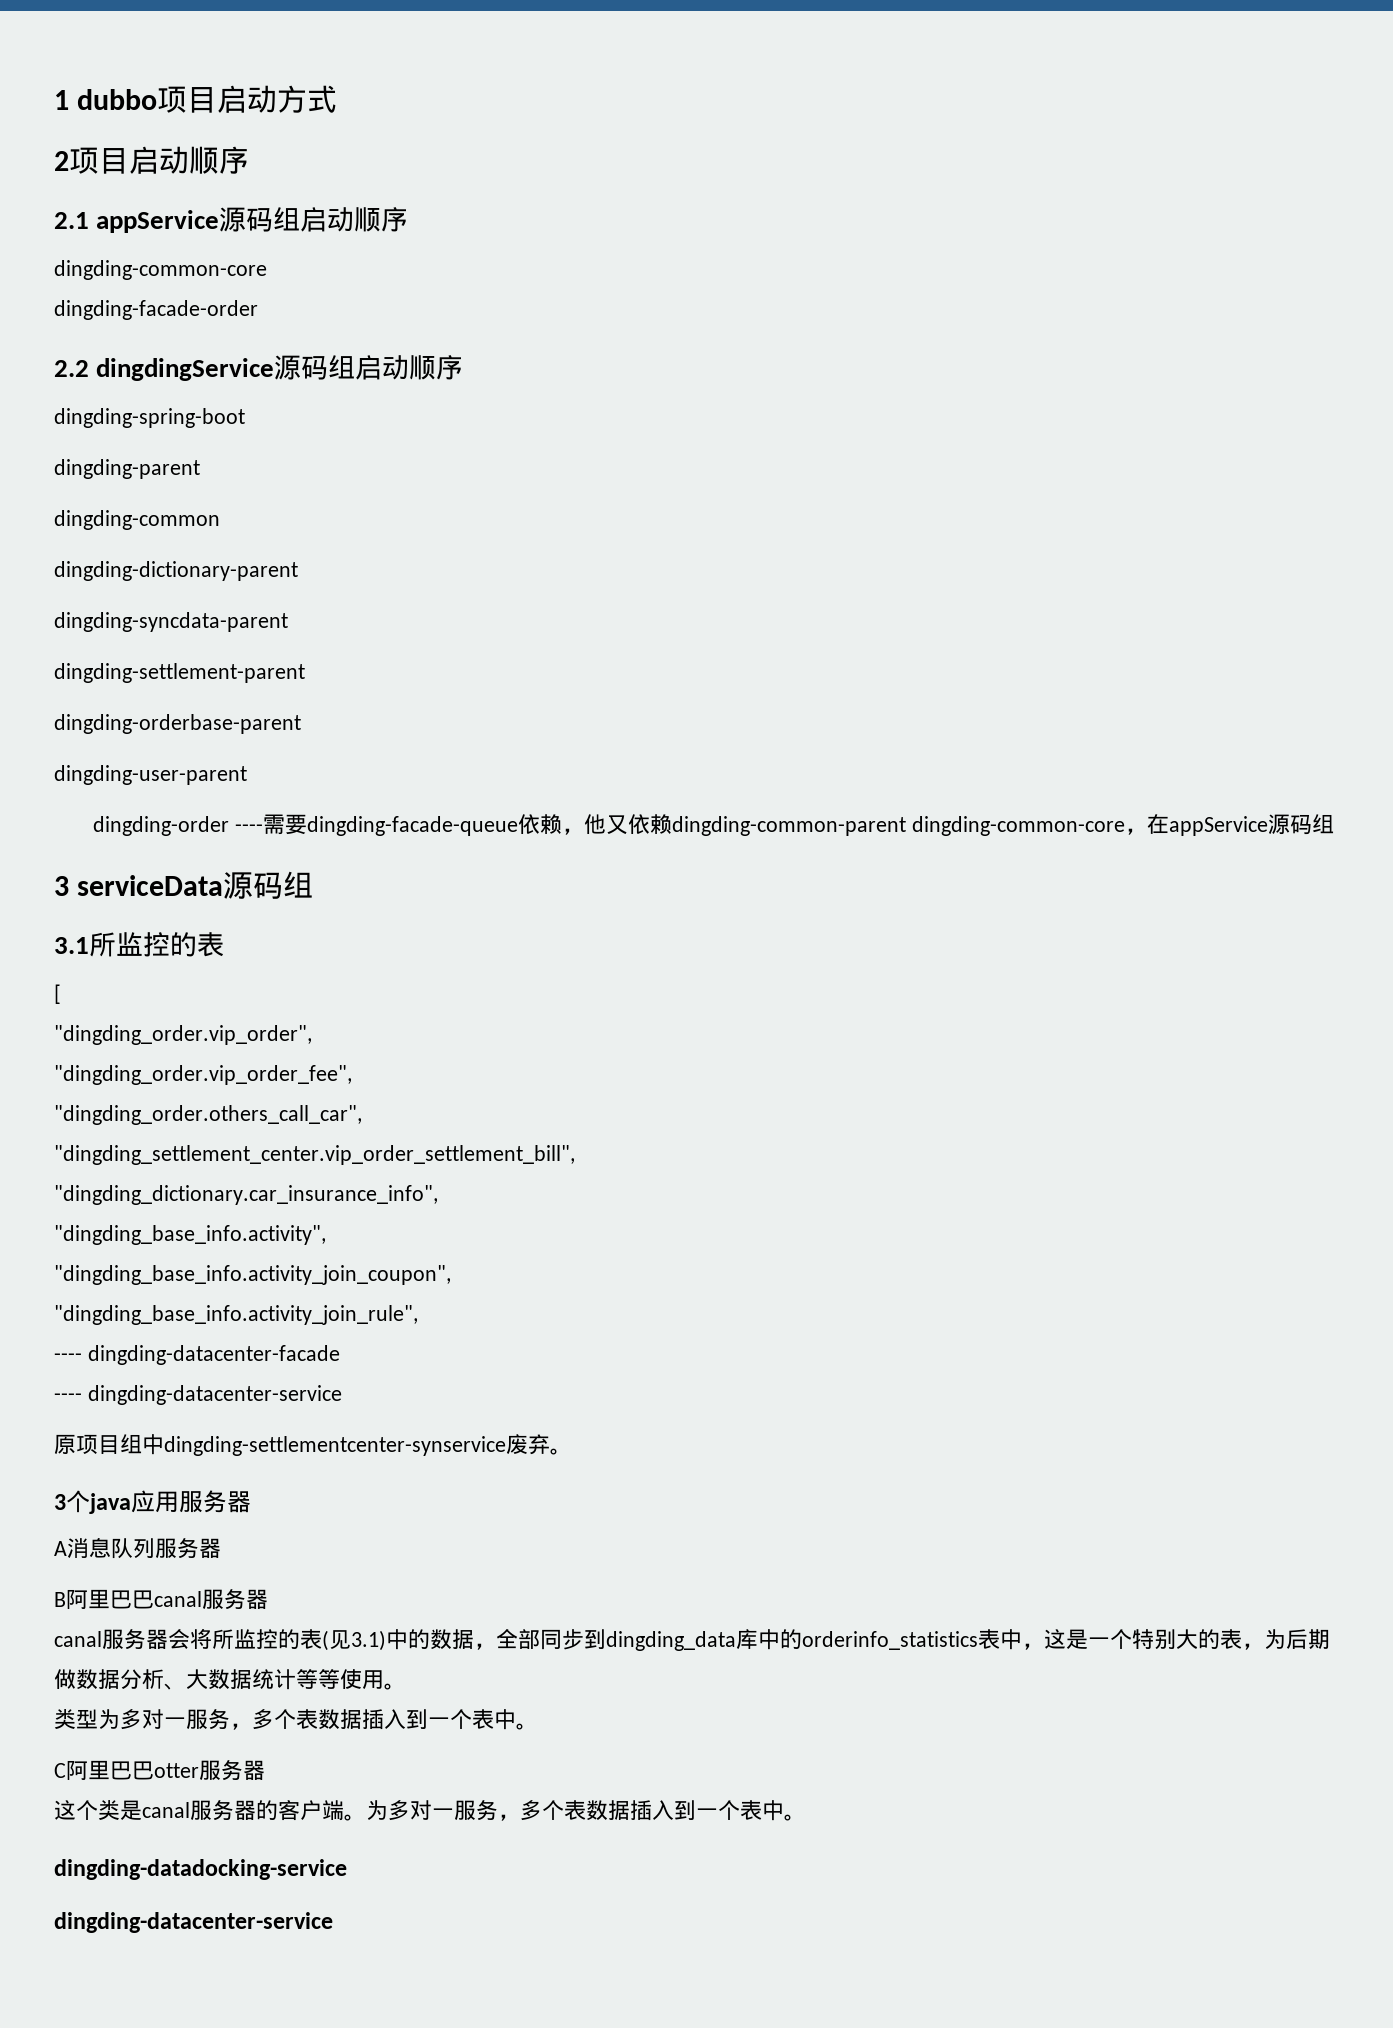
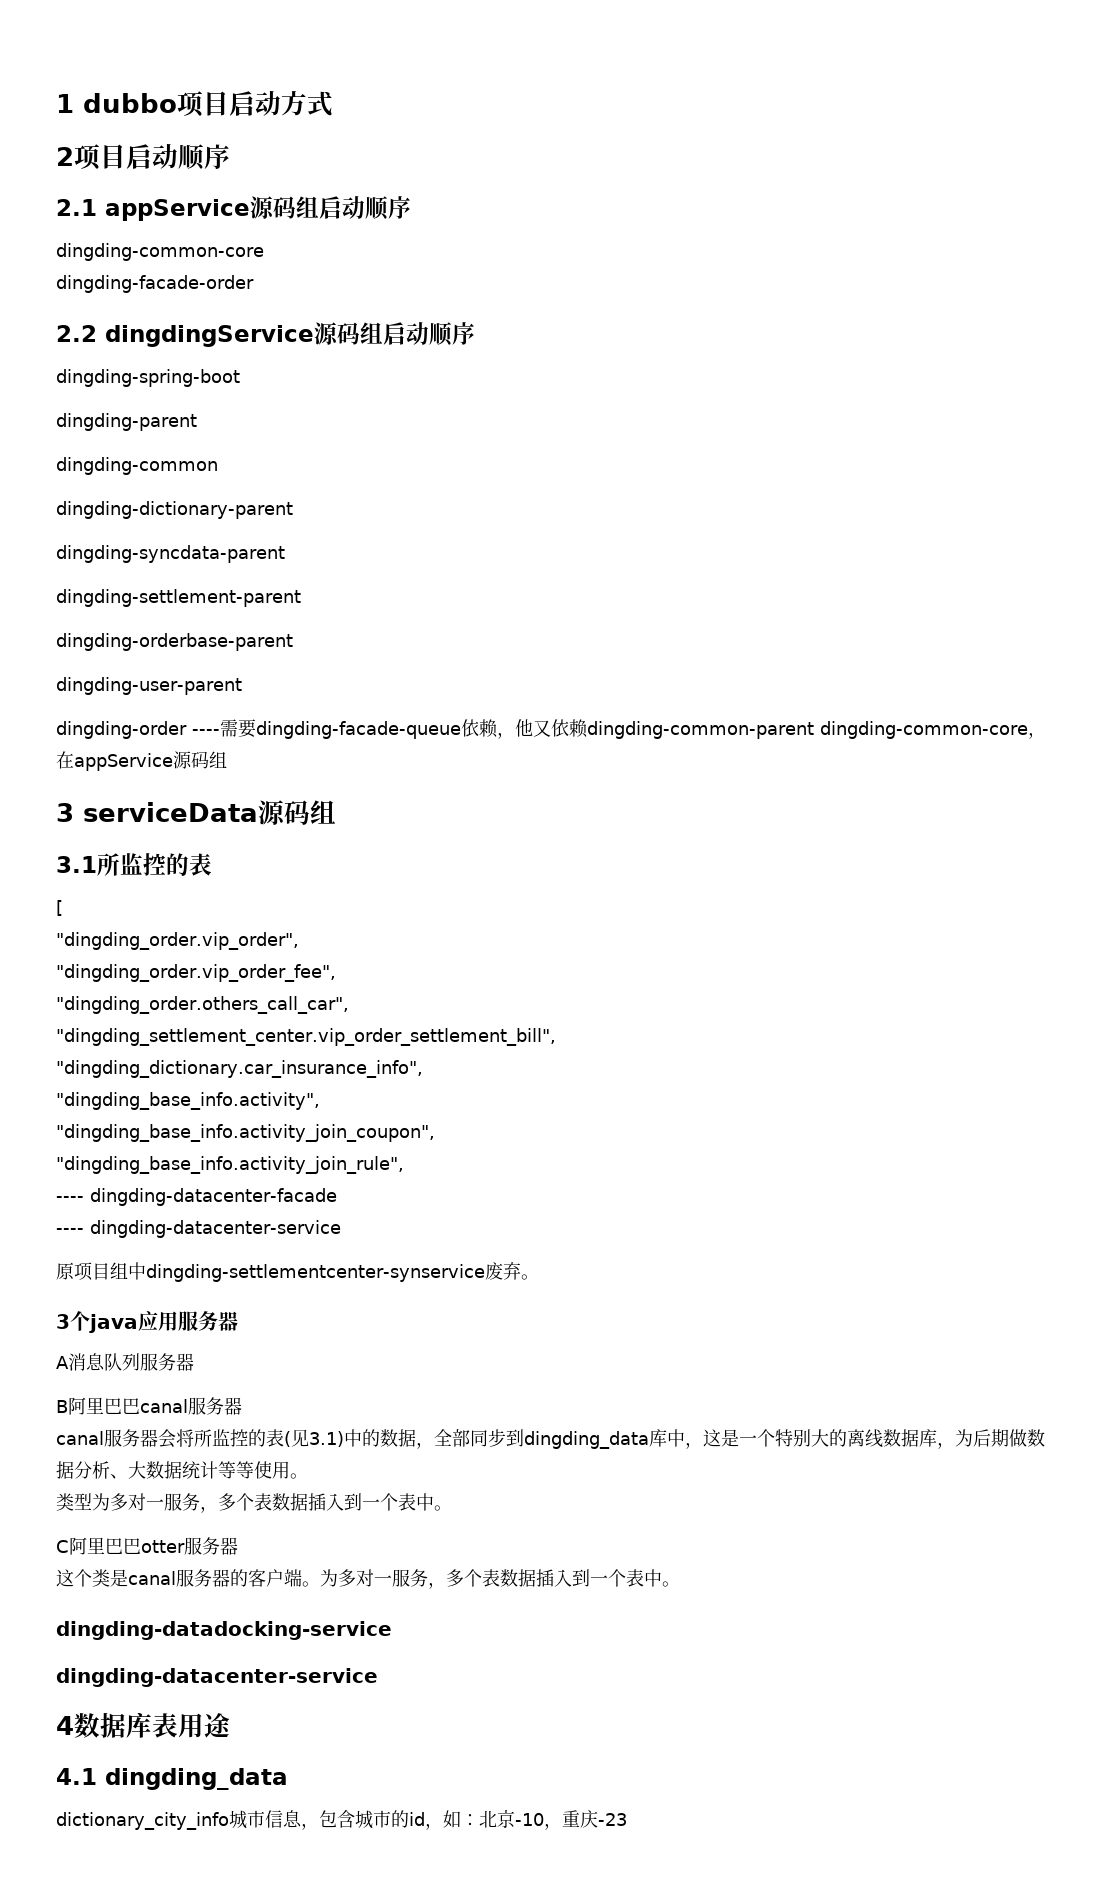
[780,1629,1022,1650] 的orderinfo_statistics表中 -> (685, 1438) none
[1220,1629,1242,1649] 表 -> [847,1429,937,1448] 离线数据库
(333, 1922) none -> [56,1712,231,1738] [56,1768,288,1790] [56,1810,627,1830] // 4数据库表用途 // 4.1 dingding_data // dictionary_city_info城市信息，包含城市的id，如：北京-10，重庆-23

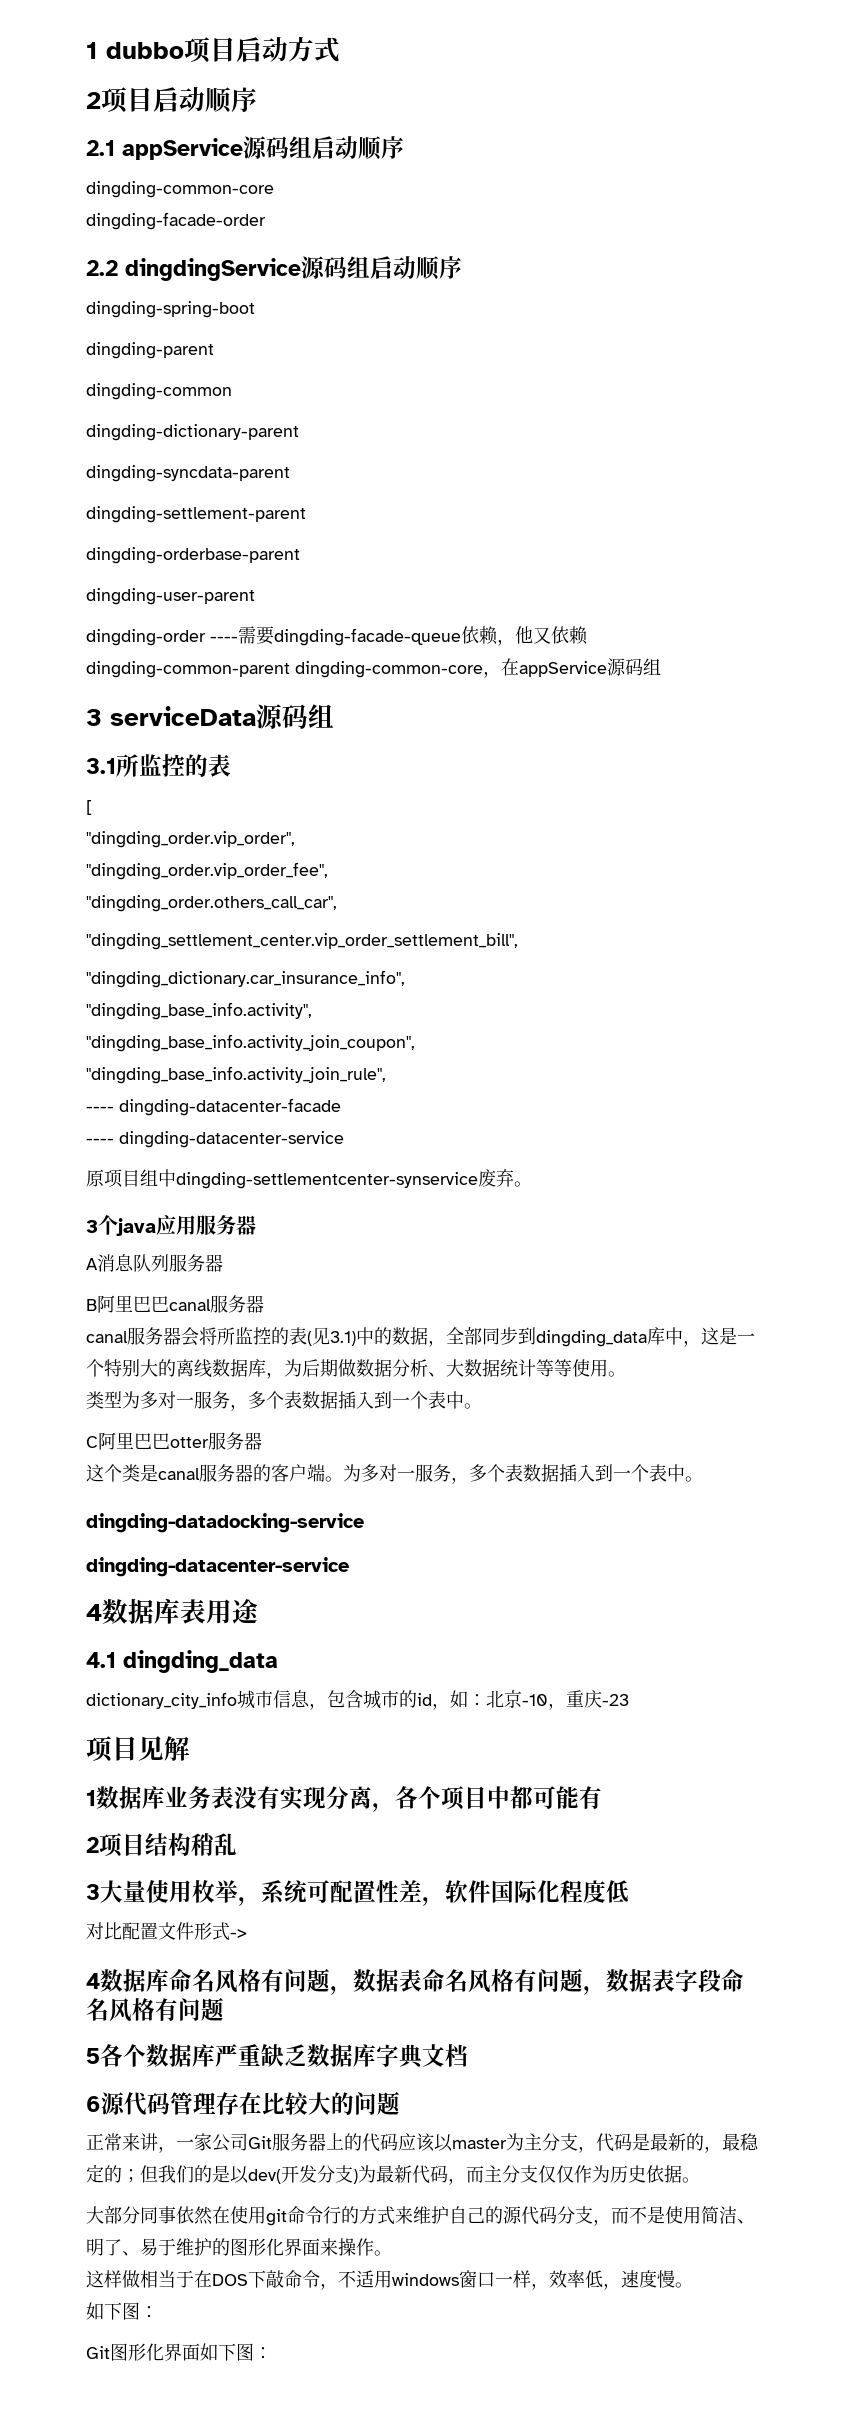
(627, 1819) none -> [86,1736,190,1762] [86,1786,602,1812] [86,1833,237,1857] [86,1880,629,1906] [86,1922,247,1941] [86,1968,744,1995] [86,1997,224,2022] [86,2044,468,2069] [86,2091,400,2116] [86,2133,759,2153] [86,2164,700,2185] [86,2206,755,2226] [86,2238,392,2256] [86,2270,693,2290] [86,2302,158,2320] [86,2343,272,2361] // 项目见解 // 1数据库业务表没有实现分离，各个项目中都可能有 // 2项目结构稍乱 // 3大量使用枚举，系统可配置性差，软件国际化程度低 // 对比配置文件形式-> // 4数据库命名风格有问题，数据表命名风格有问题，数据表字段命名风格有问题 // 5各个数据库严重缺乏数据库字典文档 // 6源代码管理存在比较大的问题 // 正常来讲，一家公司Git服务器上的代码应该以master为主分支，代码是最新的，最稳定的；但我们的是以dev(开发分支)为最新代码，而主分支仅仅作为历史依据。 // 大部分同事依然在使用git命令行的方式来维护自己的源代码分支，而不是使用简洁、明了、易于维护的图形化界面来操作。 // 这样做相当于在DOS下敲命令，不适用windows窗口一样，效率低，速度慢。 // 如下图： // Git图形化界面如下图：

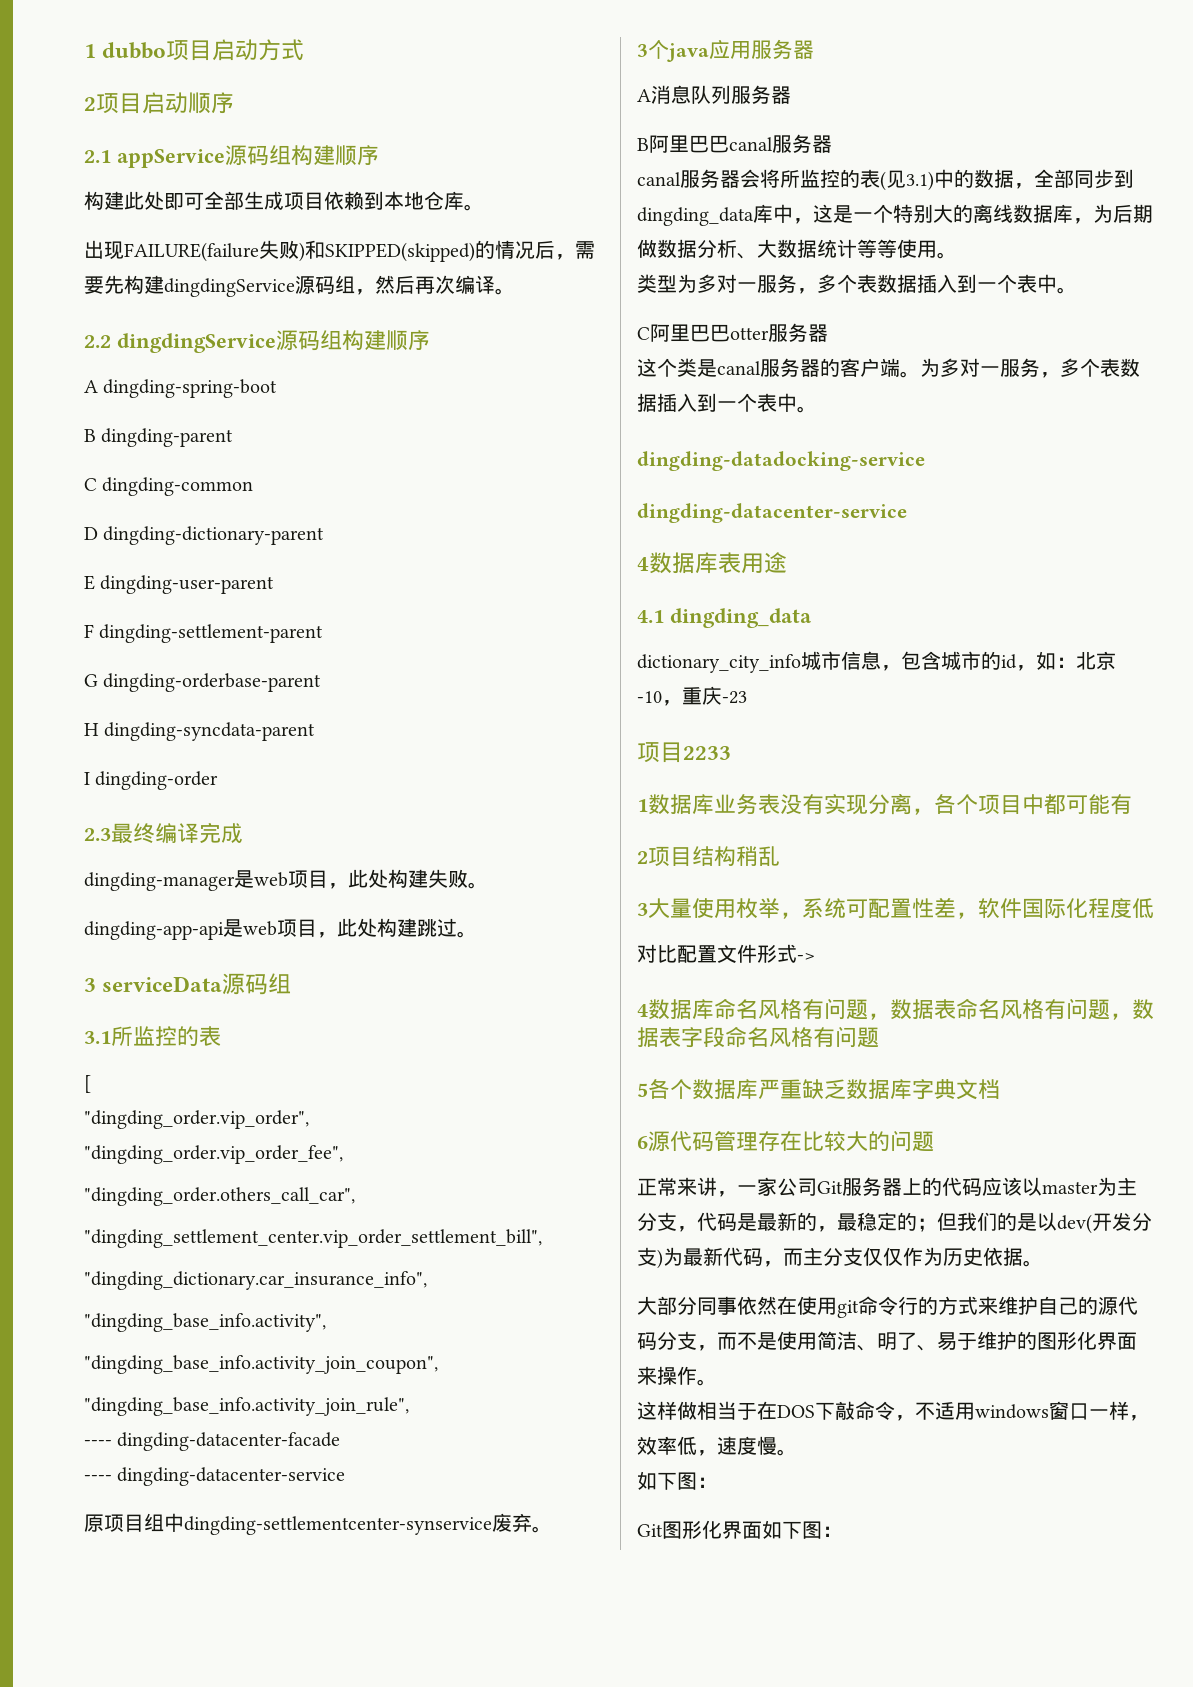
[312,136,404,160] [86,181,274,198] [86,212,266,230] 启动顺序 // dingding-common-core // dingding-facade-order -> [291,145,379,165] [84,191,484,211] [84,240,595,262] [84,275,515,297] 构建顺序 // 构建此处即可全部生成项目依赖到本地仓库。 // 出现FAILURE(failure失败)和SKIPPED(skipped)的情况后，需要先构建dingdingService源码组，然后再次编译。
[370,256,462,280] 启动顺序 // -> [342,330,430,350] [84,380,98,393] 构建顺序 // A
(255, 309) none -> [84,429,96,442] B
(214, 350) none -> [84,478,97,491] C
(232, 391) none -> [84,527,98,540] D
[86,465,290,482] [86,506,306,523] [86,547,300,564] [86,588,255,605] [86,626,588,646] [86,658,661,678] dingding-syncdata-parent // dingding-settlement-parent // dingding-orderbase-parent // dingding-user-parent // dingding-order ----需要dingding-facade-queue依赖，他又依赖dingding-common-parent dingding-common-core，在appService源码组 -> [84,575,275,594] [84,624,324,643] [84,673,322,692] [84,722,316,741] [84,771,219,790] [84,822,243,844] [84,869,488,891] [84,918,477,940] E dingding-user-parent // F dingding-settlement-parent // G dingding-orderbase-parent // H dingding-syncdata-parent // I dingding-order // 2.3最终编译完成 // dingding-manager是web项目，此处构建失败。 // dingding-app-api是web项目，此处构建跳过。
[138,1736,190,1761] 见解 -> [683,746,731,760] 2233

